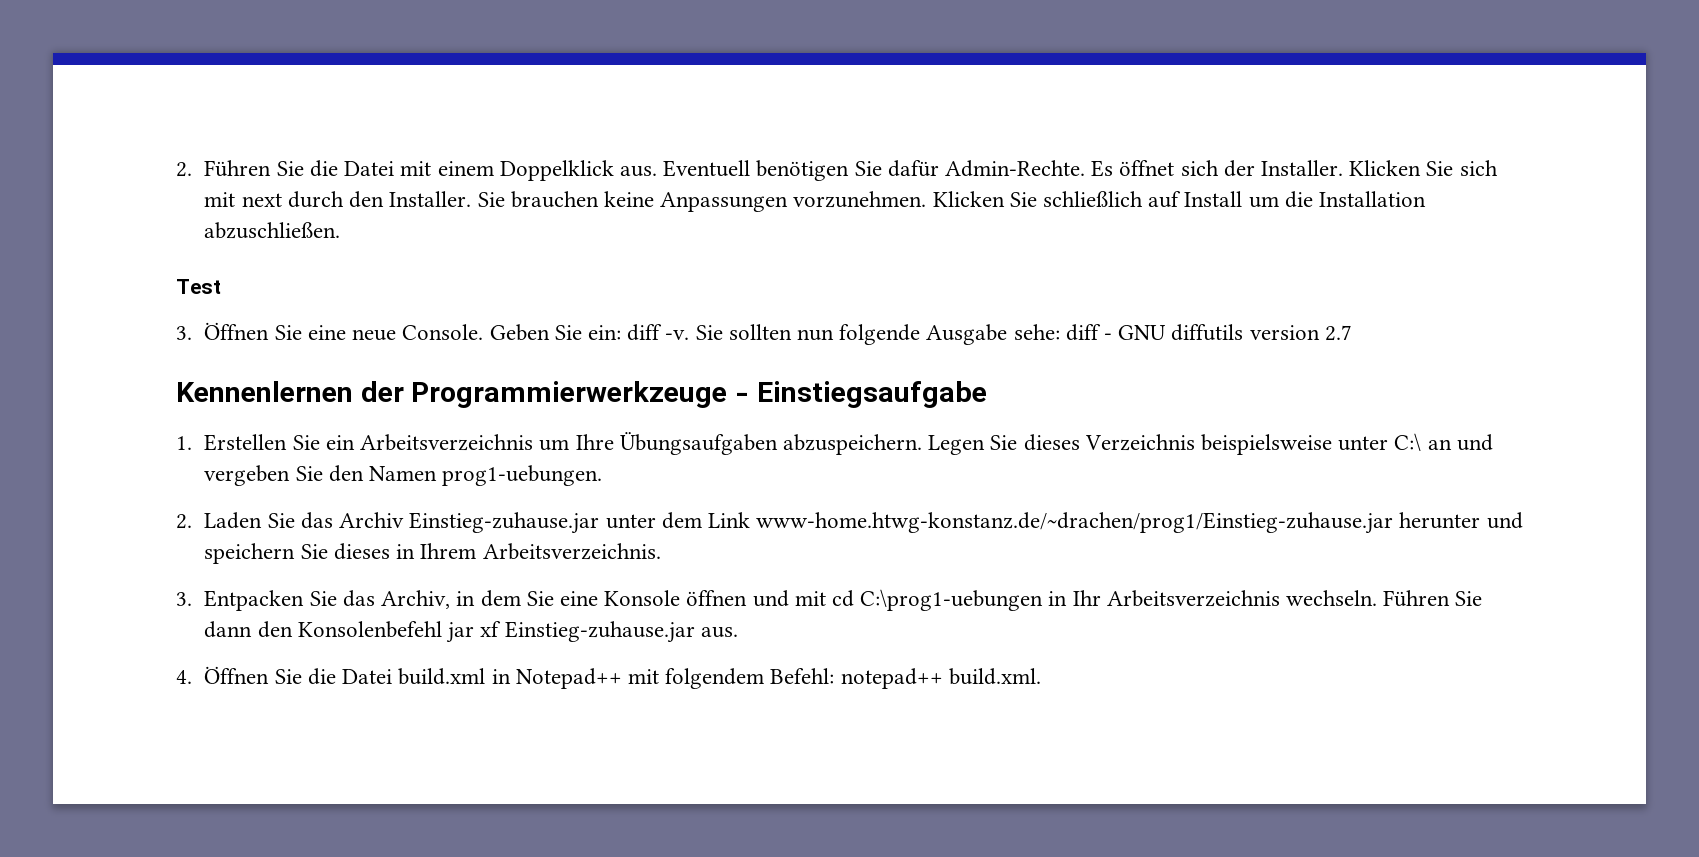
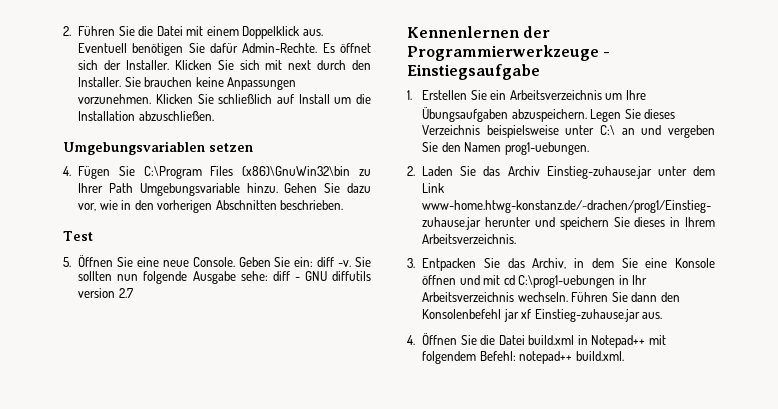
(341, 230) none -> [63,141,253,155] [63,166,371,179] [78,183,371,196] [78,200,344,213] // Umgebungsvariablen setzen // 4. Fügen Sie C:\Program Files (x86)\GnuWin32\bin zu Ihrer Path Umgebungsvariable hinzu. Gehen Sie dazu vor, wie in den vorherigen Abschnitten beschrieben.
[176,326,192,340] 3. -> [63,257,71,267] 5.

